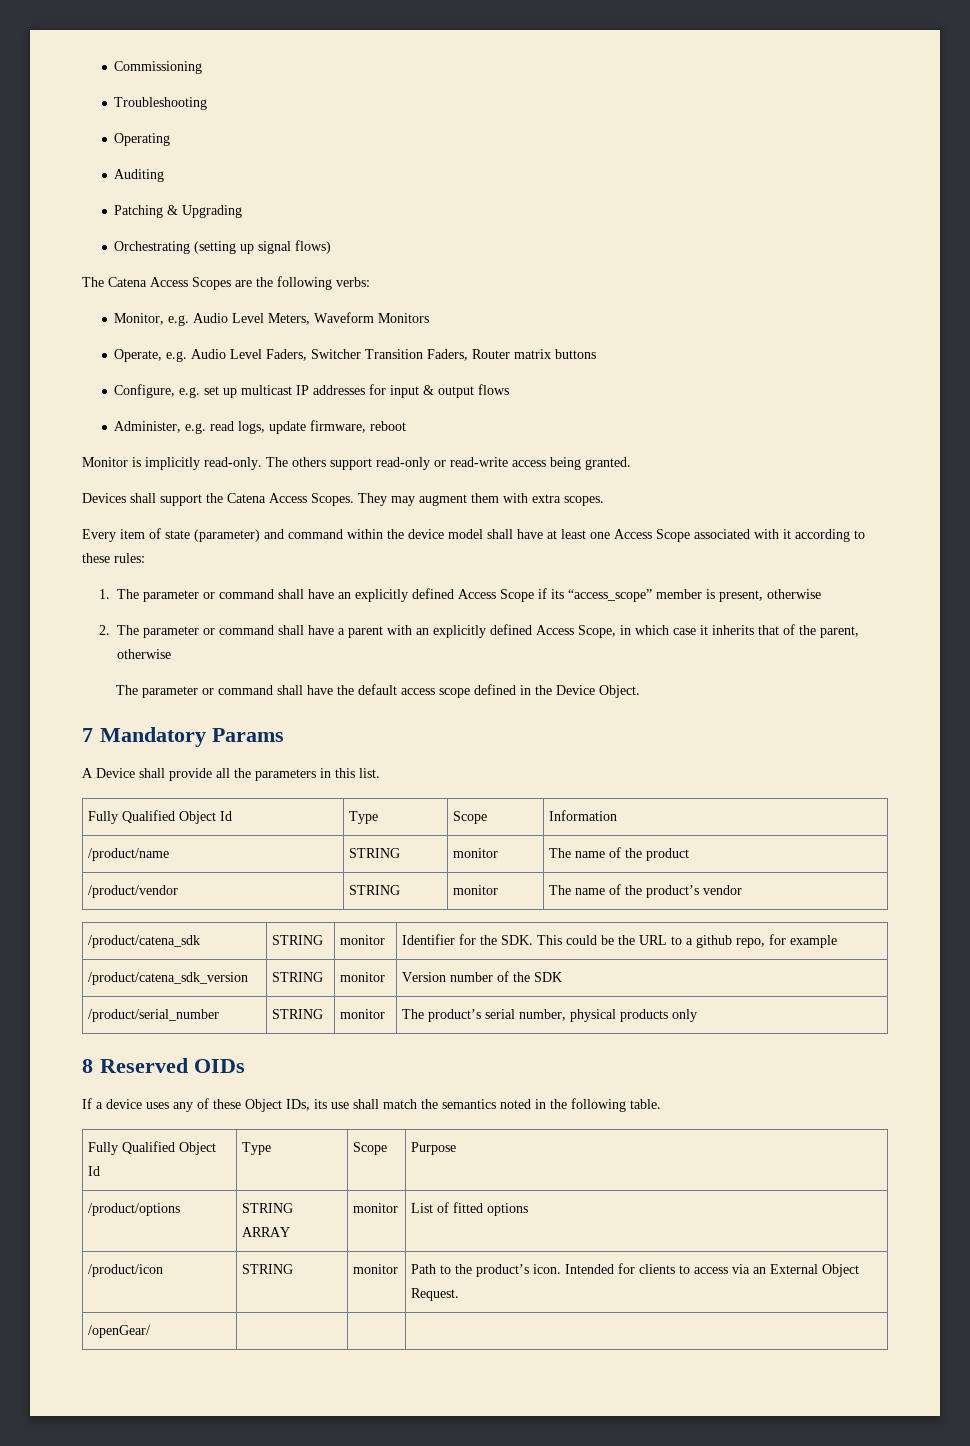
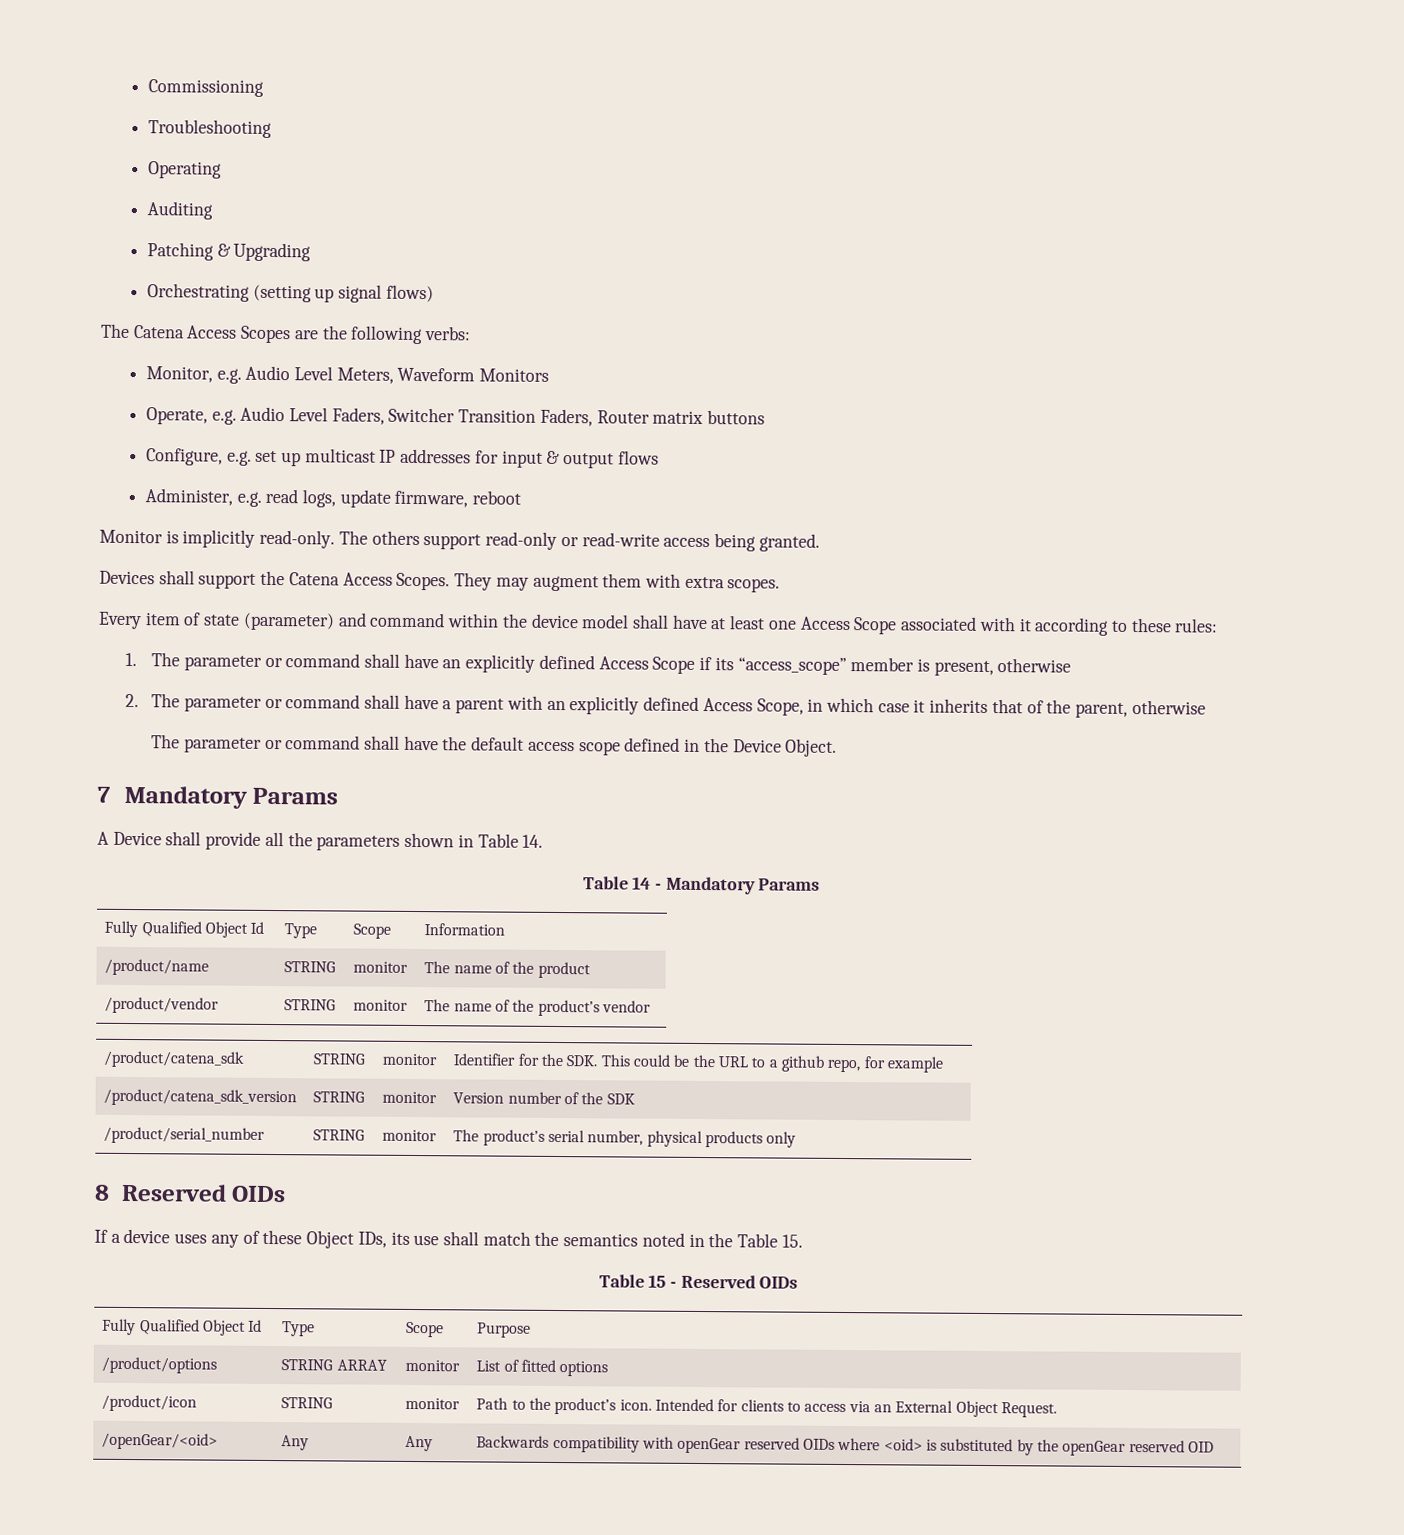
[320,768,380,778] in this list. -> [404,832,544,848] [582,876,821,895] shown in Table 14. // Table 14 - Mandatory Params
[571,1098,661,1112] following table. -> [737,1233,803,1248] [598,1274,799,1289] Table 15. // Table 15 - Reserved OIDs
[88,1325,151,1338] /openGear/ | | | -> [101,1432,219,1450] [281,1435,310,1451] [405,1435,434,1452] [476,1435,1214,1456] /openGear/<oid> | Any | Any | Backwards compatibility with openGear reserved OIDs where <oid> is substituted by the openGear reserved OID

